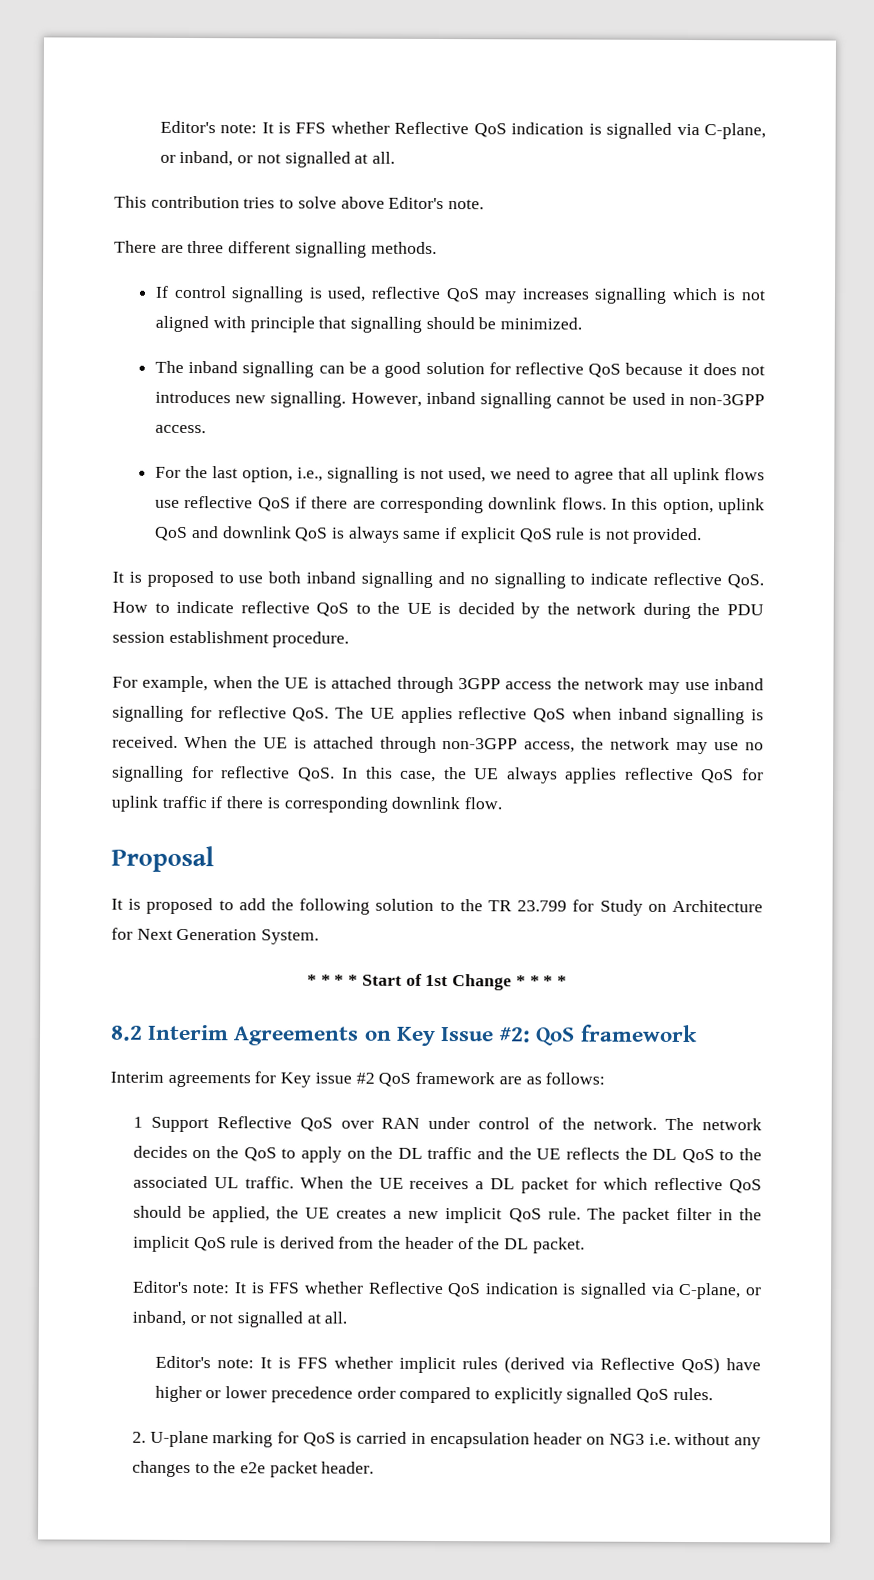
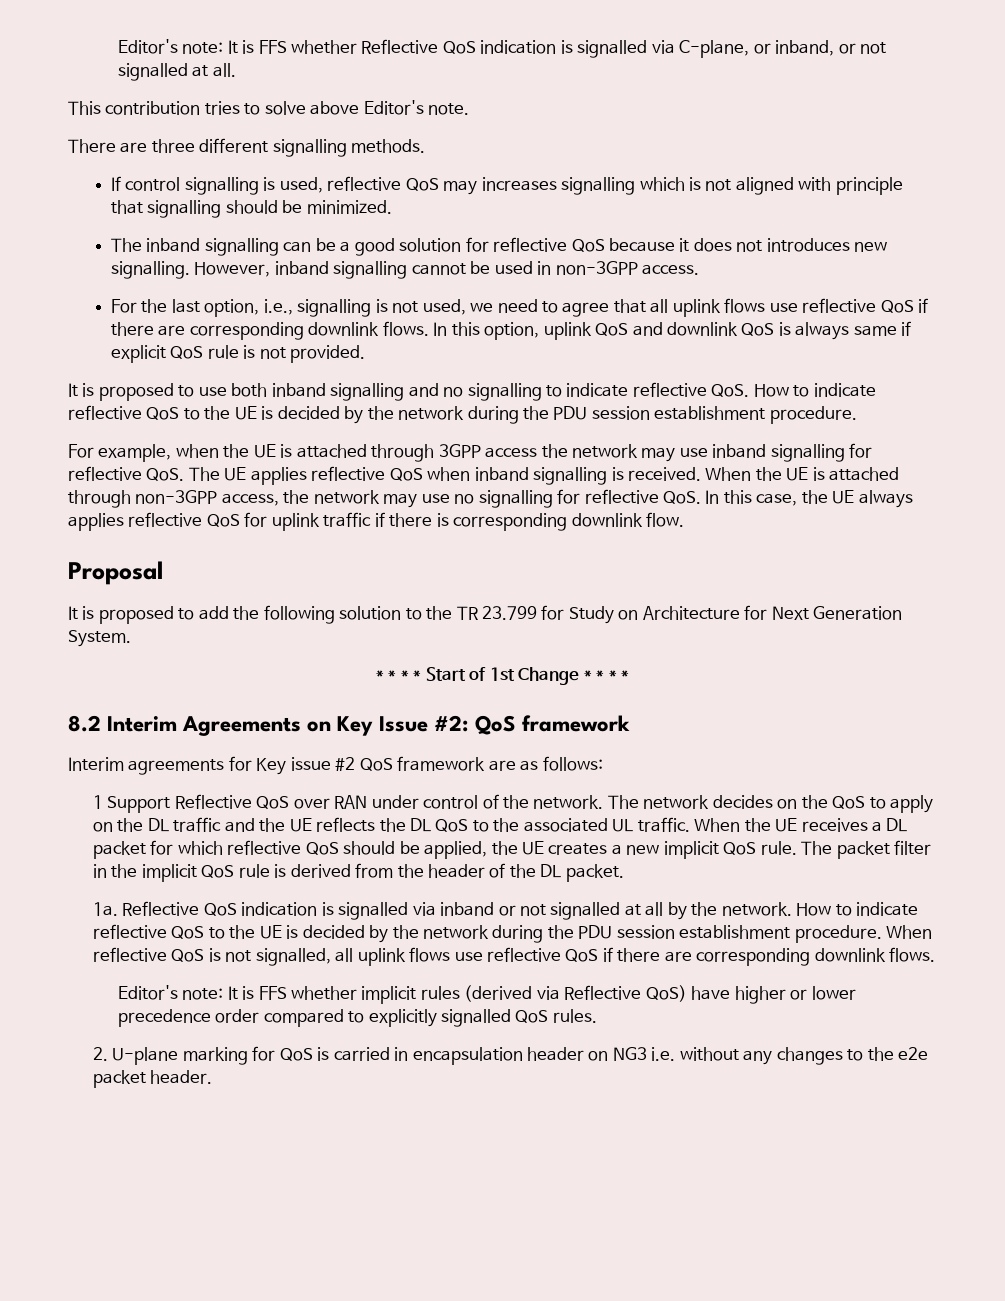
[131,1280,763,1300] [131,1310,348,1328] Editor's note: It is FFS whether Reflective QoS indication is signalled via C-plane, or inband, or not signalled at all. -> [92,901,919,920] [92,924,933,943] [92,947,936,966] 1a. Reflective QoS indication is signalled via inband or not signalled at all by the network. How to indicate reflective QoS to the UE is decided by the network during the PDU session establishment procedure. When reflective QoS is not signalled, all uplink flows use reflective QoS if there are corresponding downlink flows.

